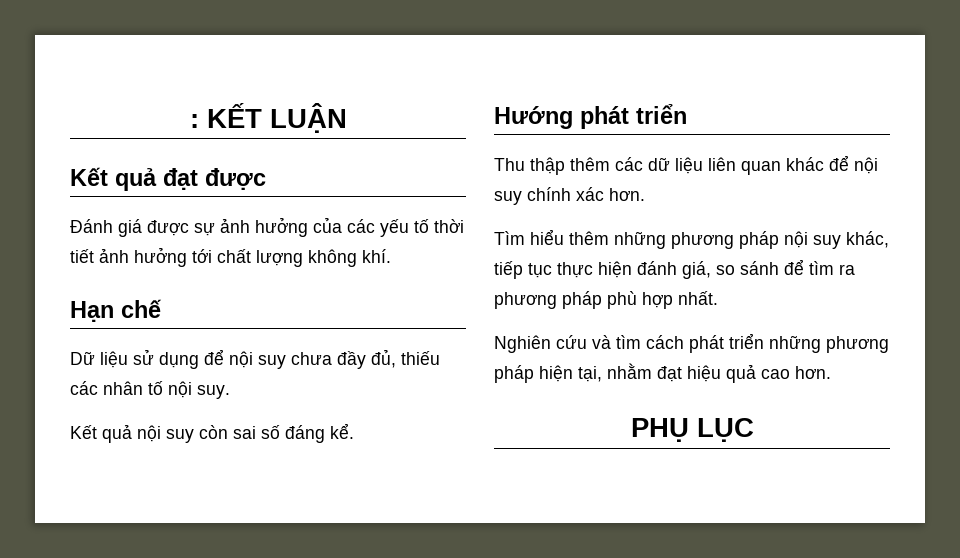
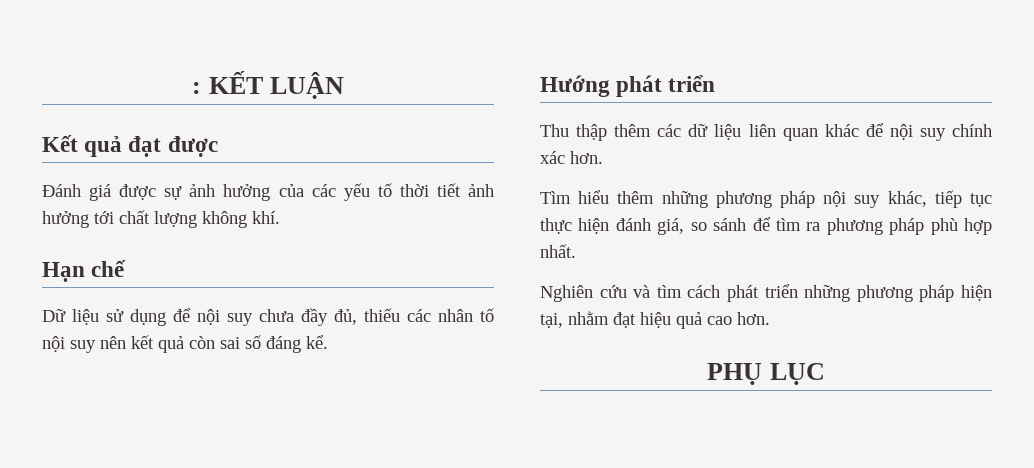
[197,385,230,399] [70,424,194,443] suy. // Kết quả nội suy -> [70,335,184,353] suy nên kết quả

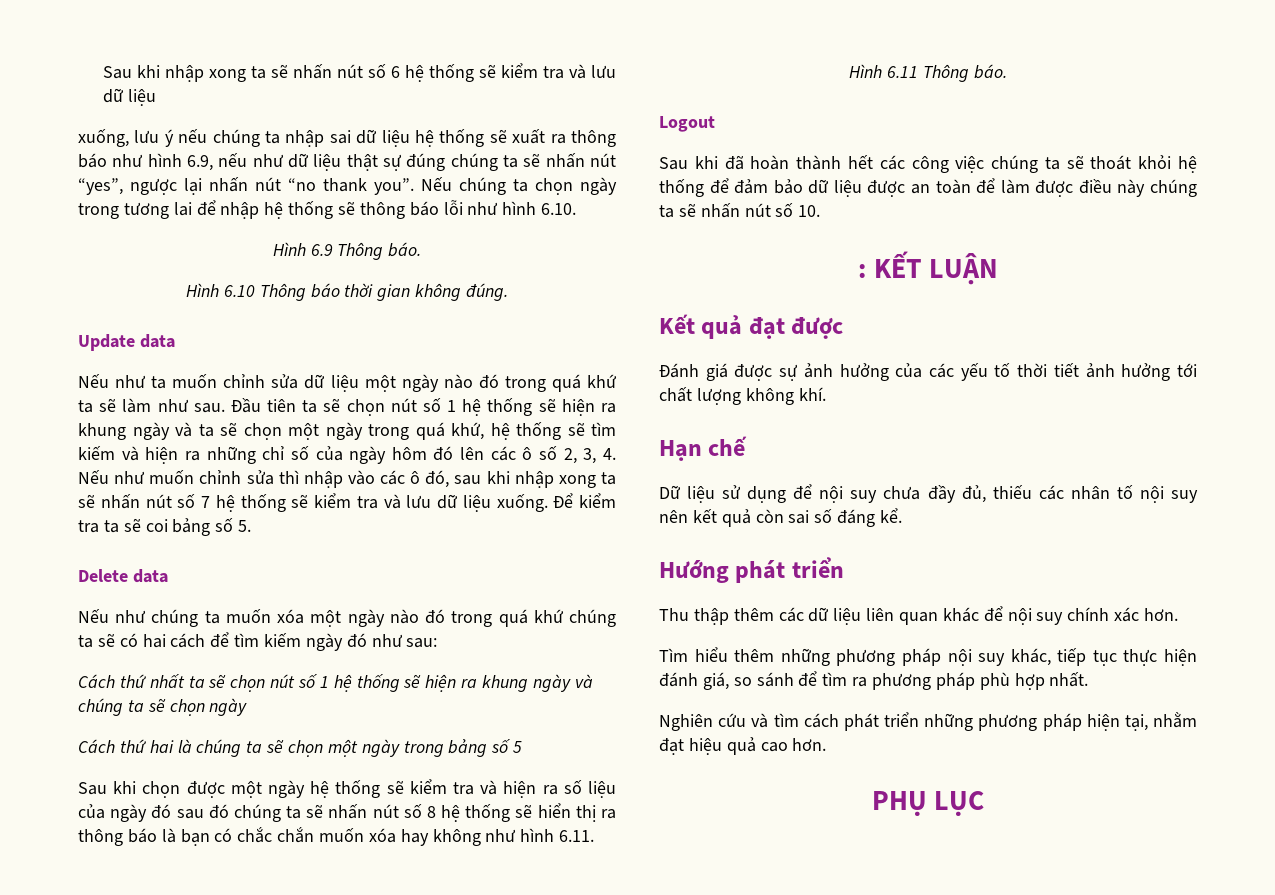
(192, 88) none -> [103,63,617,82] [103,88,157,106] [78,129,616,147] [78,153,616,171] [78,177,617,195] [78,200,577,219] [272,242,422,260] [185,283,509,301] [78,334,175,351] [78,374,617,392] [78,398,617,416] [78,422,616,440] [78,446,616,464] [78,470,616,488] [78,493,616,512] [78,518,252,536] [78,569,168,583] [78,609,616,627] [78,632,438,651] [78,674,593,692] [78,698,248,716] [78,739,523,757] [78,779,616,798] [78,803,617,822] [78,827,595,846] [849,64,1007,82] [659,116,715,132] [659,155,1197,173] [659,178,1197,197] [659,203,821,218] Sau khi nhập xong ta sẽ nhấn nút số 6 hệ thống sẽ kiểm tra và lưu dữ liệu // xuống, lưu ý nếu chúng ta nhập sai dữ liệu hệ thống sẽ xuất ra thông báo như hình 6.9, nếu như dữ liệu thật sự đúng chúng ta sẽ nhấn nút “yes”, ngược lại nhấn nút “no thank you”. Nếu chúng ta chọn ngày trong tương lai để nhập hệ thống sẽ thông báo lỗi như hình 6.10. // Hình 6.9 Thông báo. // Hình 6.10 Thông báo thời gian không đúng. // Update data // Nếu như ta muốn chỉnh sửa dữ liệu một ngày nào đó trong quá khứ ta sẽ làm như sau. Đầu tiên ta sẽ chọn nút số 1 hệ thống sẽ hiện ra khung ngày và ta sẽ chọn một ngày trong quá khứ, hệ thống sẽ tìm kiếm và hiện ra những chỉ số của ngày hôm đó lên các ô số 2, 3, 4. Nếu như muốn chỉnh sửa thì nhập vào các ô đó, sau khi nhập xong ta sẽ nhấn nút số 7 hệ thống sẽ kiểm tra và lưu dữ liệu xuống. Để kiểm tra ta sẽ coi bảng số 5. // Delete data // Nếu như chúng ta muốn xóa một ngày nào đó trong quá khứ chúng ta sẽ có hai cách để tìm kiếm ngày đó như sau: // Cách thứ nhất ta sẽ chọn nút số 1 hệ thống sẽ hiện ra khung ngày và chúng ta sẽ chọn ngày // Cách thứ hai là chúng ta sẽ chọn một ngày trong bảng số 5 // Sau khi chọn được một ngày hệ thống sẽ kiểm tra và hiện ra số liệu của ngày đó sau đó chúng ta sẽ nhấn nút số 8 hệ thống sẽ hiển thị ra thông báo là bạn có chắc chắn muốn xóa hay không như hình 6.11. // Hình 6.11 Thông báo. // Logout // Sau khi đã hoàn thành hết các công việc chúng ta sẽ thoát khỏi hệ thống để đảm bảo dữ liệu được an toàn để làm được điều này chúng ta sẽ nhấn nút số 10. //

